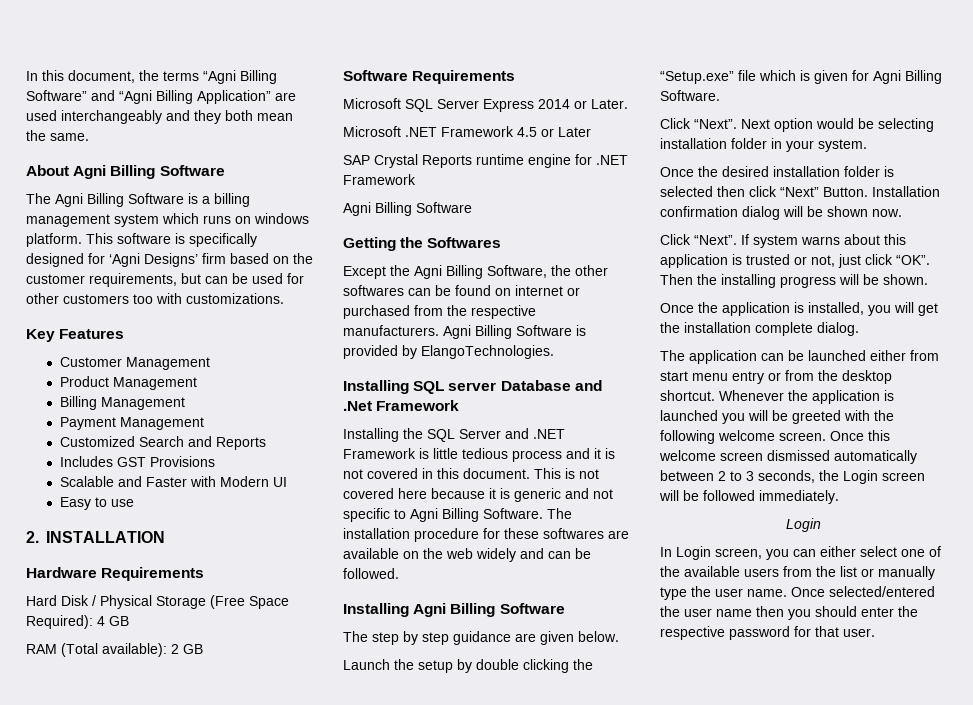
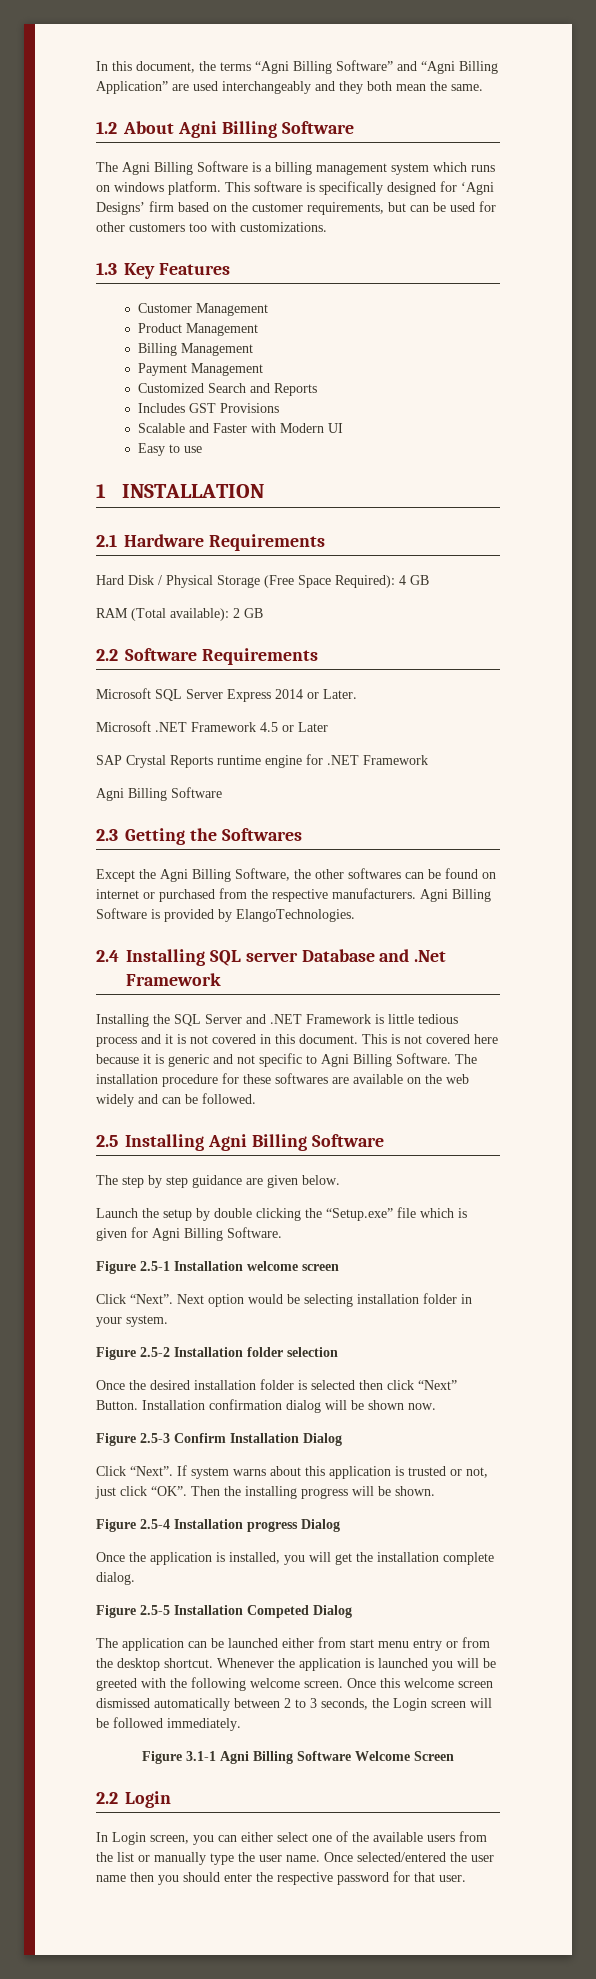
(89, 137) none -> [96,121,117,134] 1.2
(284, 298) none -> [96,262,117,275] 1.3
[26,531,39,543] 2. -> [96,484,106,498] 1
(165, 537) none -> [96,534,117,547] 2.1
(203, 649) none -> [96,649,118,661] 2.2
(472, 207) none -> [96,829,118,841] 2.3
(554, 352) none -> [96,950,119,962] 2.4
(399, 573) none -> [96,1135,118,1147] 2.5
(720, 95) none -> [96,1261,339,1274] // Figure 2.5-1 Installation welcome screen
(867, 145) none -> [96,1347,338,1360] // Figure 2.5-2 Installation folder selection
(902, 213) none -> [96,1433,342,1446] // Figure 2.5-3 Confirm Installation Dialog
(928, 279) none -> [96,1519,340,1532] // Figure 2.5-4 Installation progress Dialog
(859, 329) none -> [96,1605,352,1618] // Figure 2.5-5 Installation Competed Dialog
(839, 497) none -> [142,1751,454,1764] [96,1792,118,1804] Figure 3.1-1 Agni Billing Software Welcome Screen // 2.2

